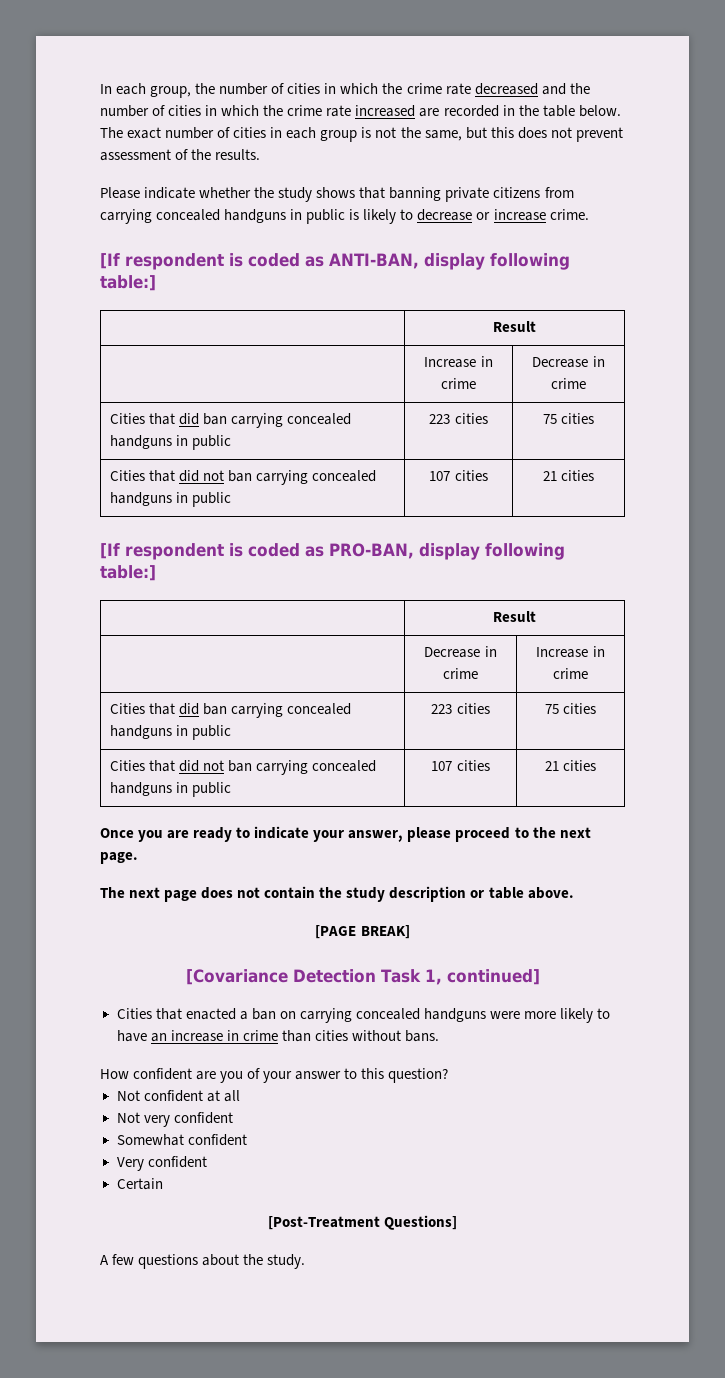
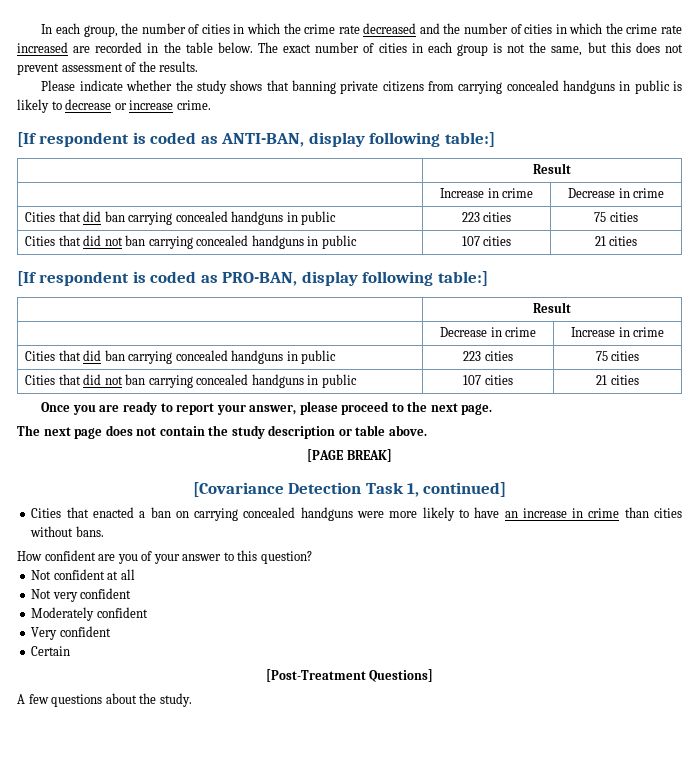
[254,826,310,839] indicate -> [176,403,215,415] report
[116,1134,184,1146] Somewhat -> [31,607,95,621] Moderately

